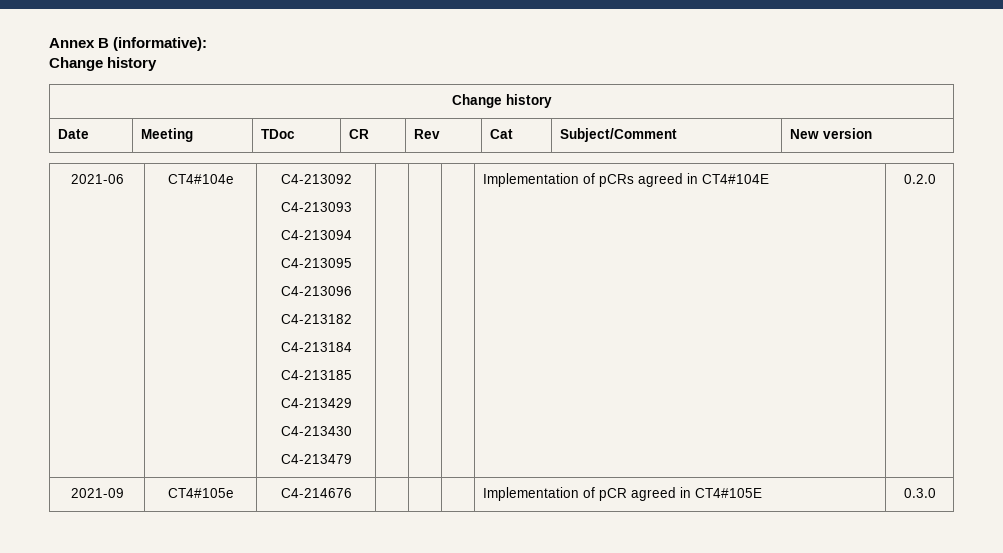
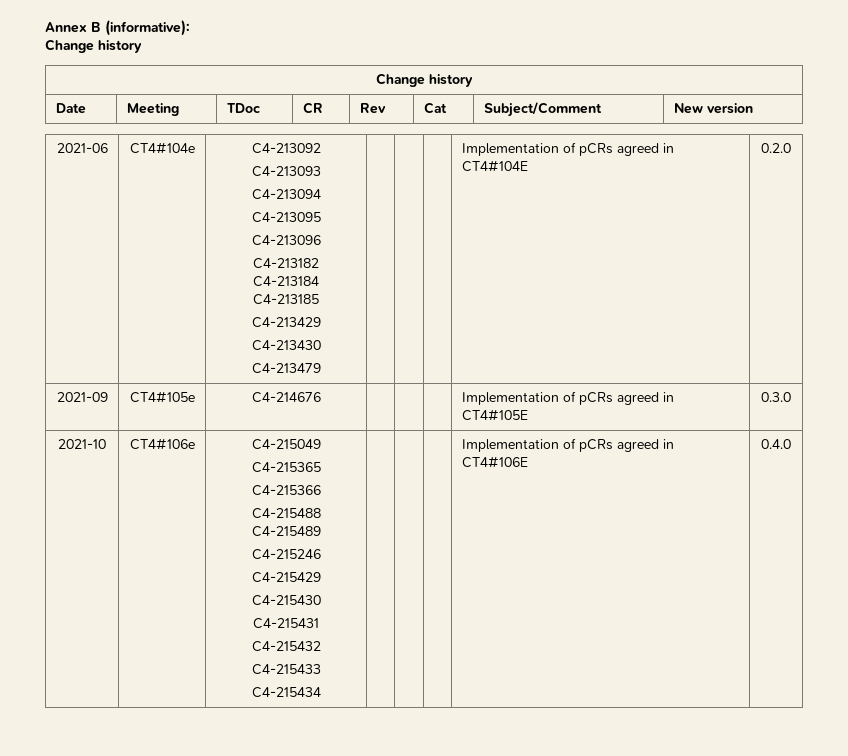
[598,488,627,501] pCR -> [578,392,613,405] pCRs
(936, 493) none -> [58,439,106,449] [129,438,195,450] [251,439,321,450] [251,462,321,473] [251,485,321,496] [251,508,321,519] [251,526,321,537] [251,549,321,560] [251,572,321,583] [251,595,321,606] [253,618,319,629] [251,641,321,652] [251,664,321,675] [251,687,321,698] [461,438,674,452] [461,456,528,468] [761,439,791,449] // 2021-10 | CT4#106e | C4-215049 // C4-215365 // C4-215366 // C4-215488 C4-215489 // C4-215246 // C4-215429 // C4-215430 // C4-215431 // C4-215432 // C4-215433 // C4-215434 | | | | Implementation of pCRs agreed in CT4#106E | 0.4.0

